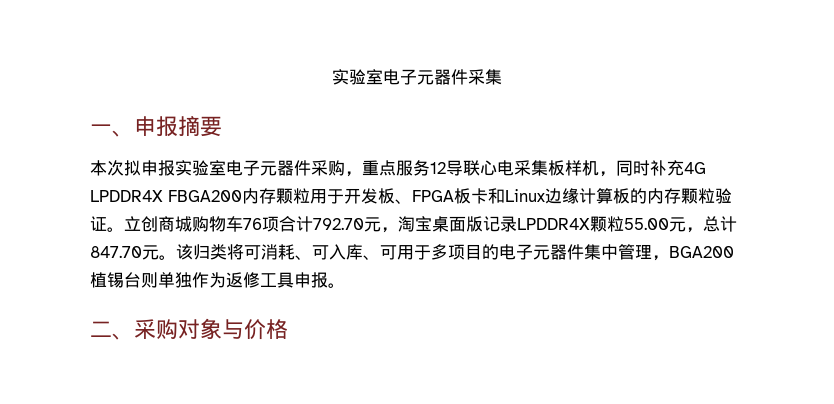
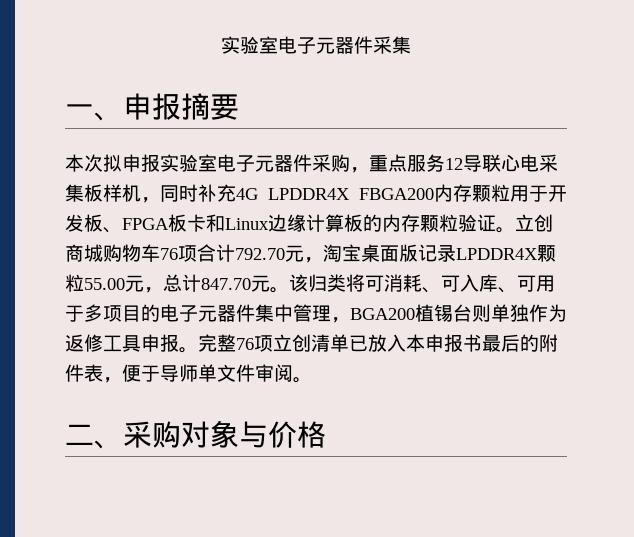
(345, 285) none -> [198,334,558,352] [65,364,312,383] 完整76项立创清单已放入本申报书最后的附件表，便于导师单文件审阅。

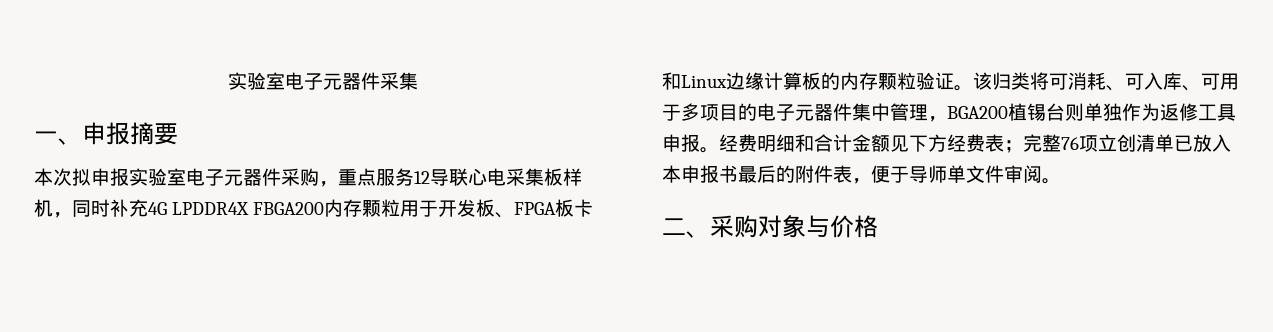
[515,214,553,232] [65,244,556,263] [65,274,289,293] 立创商城购物车76项合计792.70元，淘宝桌面版记录LPDDR4X颗粒55.00元，总计847.70元。 -> (973, 88) none
(198, 350) none -> [719,134,1023,153] 经费明细和合计金额见下方经费表；

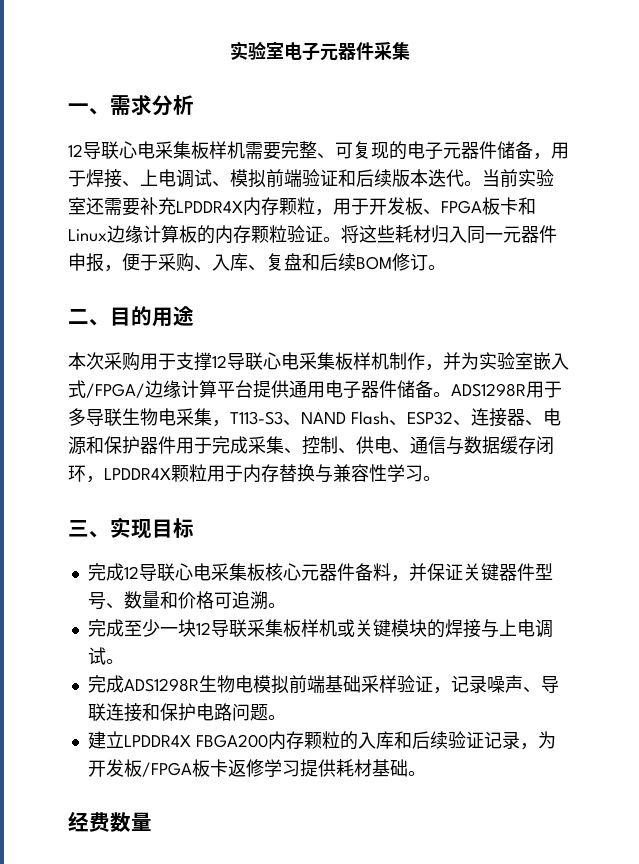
[82,122,178,145] [34,168,582,187] [34,199,401,218] 申报摘要 // 本次拟申报实验室电子元器件采购，重点服务12导联心电采集板样机，同时补充4G LPDDR4X FBGA200内存颗粒 -> [110,95,194,116] [68,141,569,160] [68,169,554,188] [68,197,333,216] 需求分析 // 12导联心电采集板样机需要完整、可复现的电子元器件储备，用于焊接、上电调试、模拟前端验证和后续版本迭代。当前实验室还需要补充LPDDR4X内存颗粒，
[973,72,1239,91] [662,103,1236,122] [662,134,1231,153] [662,165,1061,184] [662,215,878,238] 该归类将可消耗、可入库、可用于多项目的电子元器件集中管理，BGA200植锡台则单独作为返修工具申报。经费明细和合计金额见下方经费表；完整76项立创清单已放入本申报书最后的附件表，便于导师单文件审阅。 // 二、采购对象与价格 -> [341,225,557,244] [68,253,446,272] [68,306,194,327] [68,352,569,371] [68,380,562,399] [68,408,561,427] [68,436,554,455] [68,464,441,483] [68,517,194,539] [87,563,553,582] [87,591,286,610] [87,619,553,638] [87,647,124,665] [87,675,559,694] [87,703,286,722] [87,731,556,750] [87,759,426,777] [68,812,152,832] 将这些耗材归入同一元器件申报，便于采购、入库、复盘和后续BOM修订。 // 二、目的用途 // 本次采购用于支撑12导联心电采集板样机制作，并为实验室嵌入式/FPGA/边缘计算平台提供通用电子器件储备。ADS1298R用于多导联生物电采集，T113-S3、NAND Flash、ESP32、连接器、电源和保护器件用于完成采集、控制、供电、通信与数据缓存闭环，LPDDR4X颗粒用于内存替换与兼容性学习。 // 三、实现目标 // 完成12导联心电采集板核心元器件备料，并保证关键器件型号、数量和价格可追溯。 // 完成至少一块12导联采集板样机或关键模块的焊接与上电调试。 // 完成ADS1298R生物电模拟前端基础采样验证，记录噪声、导联连接和保护电路问题。 // 建立LPDDR4X FBGA200内存颗粒的入库和后续验证记录，为开发板/FPGA板卡返修学习提供耗材基础。 // 经费数量

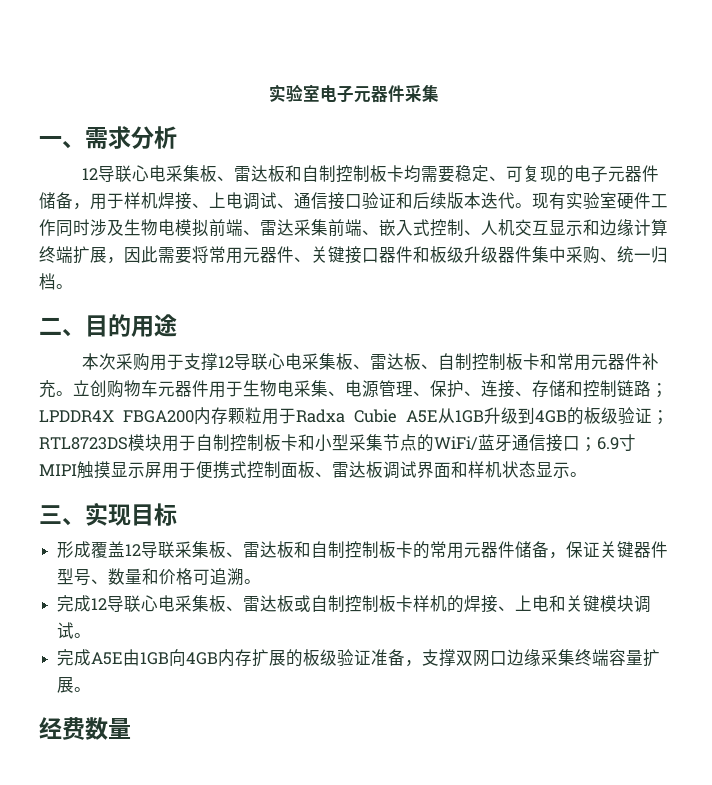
[209,141,317,160] 样机需要完整 -> [216,165,489,183] 、雷达板和自制控制板卡均需要稳定
(86, 178) none -> [124,192,158,209] 样机
[230,169,302,188] 模拟前端 -> [294,192,362,210] 通信接口
[482,169,554,187] [68,197,536,216] [68,225,557,244] [68,253,428,272] 当前实验室还需要补充LPDDR4X内存颗粒，用于开发板、FPGA板卡和Linux边缘计算板的内存颗粒验证。将这些耗材归入同一元器件申报，便于采购、入库、复盘和后续BOM修订 -> [532,192,668,210] [39,219,668,237] [39,246,668,264] [39,273,56,290] 现有实验室硬件工作同时涉及生物电模拟前端、雷达采集前端、嵌入式控制、人机交互显示和边缘计算终端扩展，因此需要将常用元器件、关键接口器件和板级升级器件集中采购、统一归档
[353,352,569,371] [68,380,562,399] [68,408,561,427] [68,436,554,455] [68,464,441,483] [68,517,194,539] [87,563,427,582] 样机制作，并为实验室嵌入式/FPGA/边缘计算平台提供通用电子器件储备。ADS1298R用于多导联生物电采集，T113-S3、NAND Flash、ESP32、连接器、电源和保护器件用于完成采集、控制、供电、通信与数据缓存闭环，LPDDR4X颗粒用于内存替换与兼容性学习。 // 三、实现目标 // 完成12导联心电采集板核心元器件备料，并 -> [352,353,659,371] [39,380,668,398] [39,407,669,425] [39,434,636,452] [39,461,587,479] [39,502,177,526] [57,541,567,559] 、雷达板、自制控制板卡和常用元器件补充。立创购物车元器件用于生物电采集、电源管理、保护、连接、存储和控制链路；LPDDR4X FBGA200内存颗粒用于Radxa Cubie A5E从1GB升级到4GB的板级验证；RTL8723DS模块用于自制控制板卡和小型采集节点的WiFi/蓝牙通信接口；6.9寸MIPI触摸显示屏用于便携式控制面板、雷达板调试界面和样机状态显示。 // 三、实现目标 // 形成覆盖12导联采集板、雷达板和自制控制板卡的常用元器件储备，
[123,619,553,638] [87,647,124,665] [87,675,559,694] [87,703,286,722] [87,731,556,750] [87,759,408,777] 至少一块12导联采集板样机或关键模块的焊接与上电调试。 // 完成ADS1298R生物电模拟前端基础采样验证，记录噪声、导联连接和保护电路问题。 // 建立LPDDR4X FBGA200内存颗粒的入库和后续验证记录，为开发板/FPGA板卡返修学习提供耗材基础 -> [91,595,652,613] [57,622,92,639] [57,649,661,667] [57,677,75,693] 12导联心电采集板、雷达板或自制控制板卡样机的焊接、上电和关键模块调试。 // 完成A5E由1GB向4GB内存扩展的板级验证准备，支撑双网口边缘采集终端容量扩展

